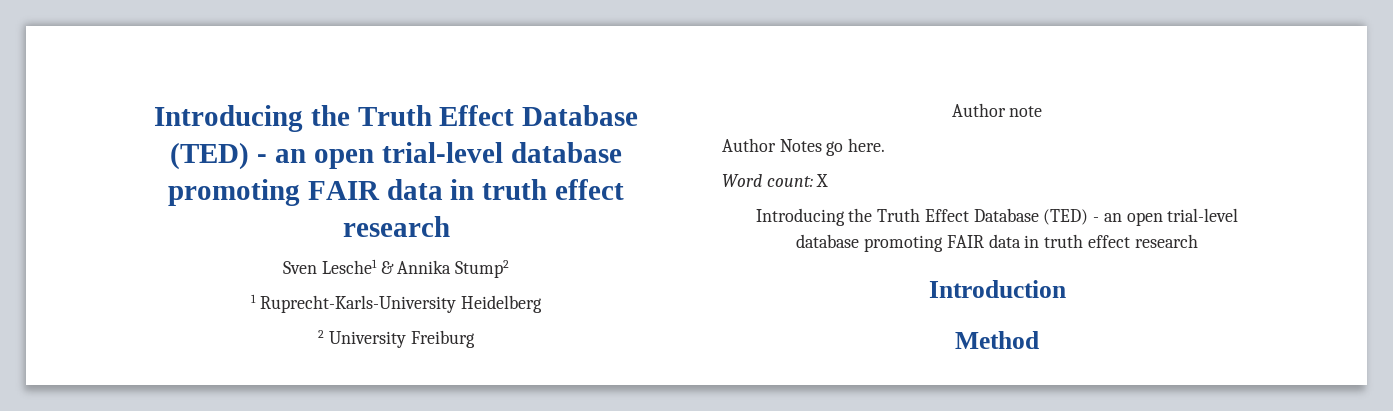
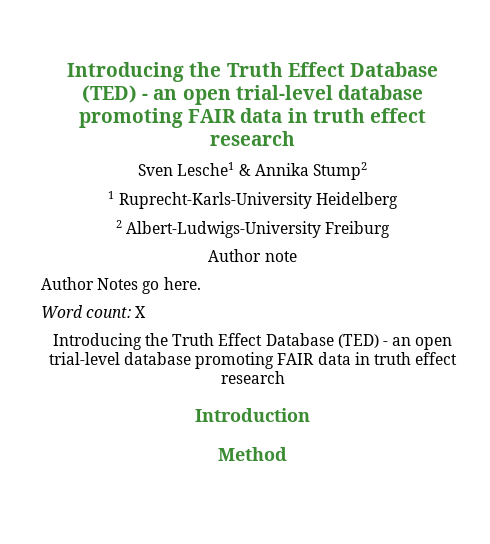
[329,331,406,348] University -> [126,221,321,238] Albert-Ludwigs-University

